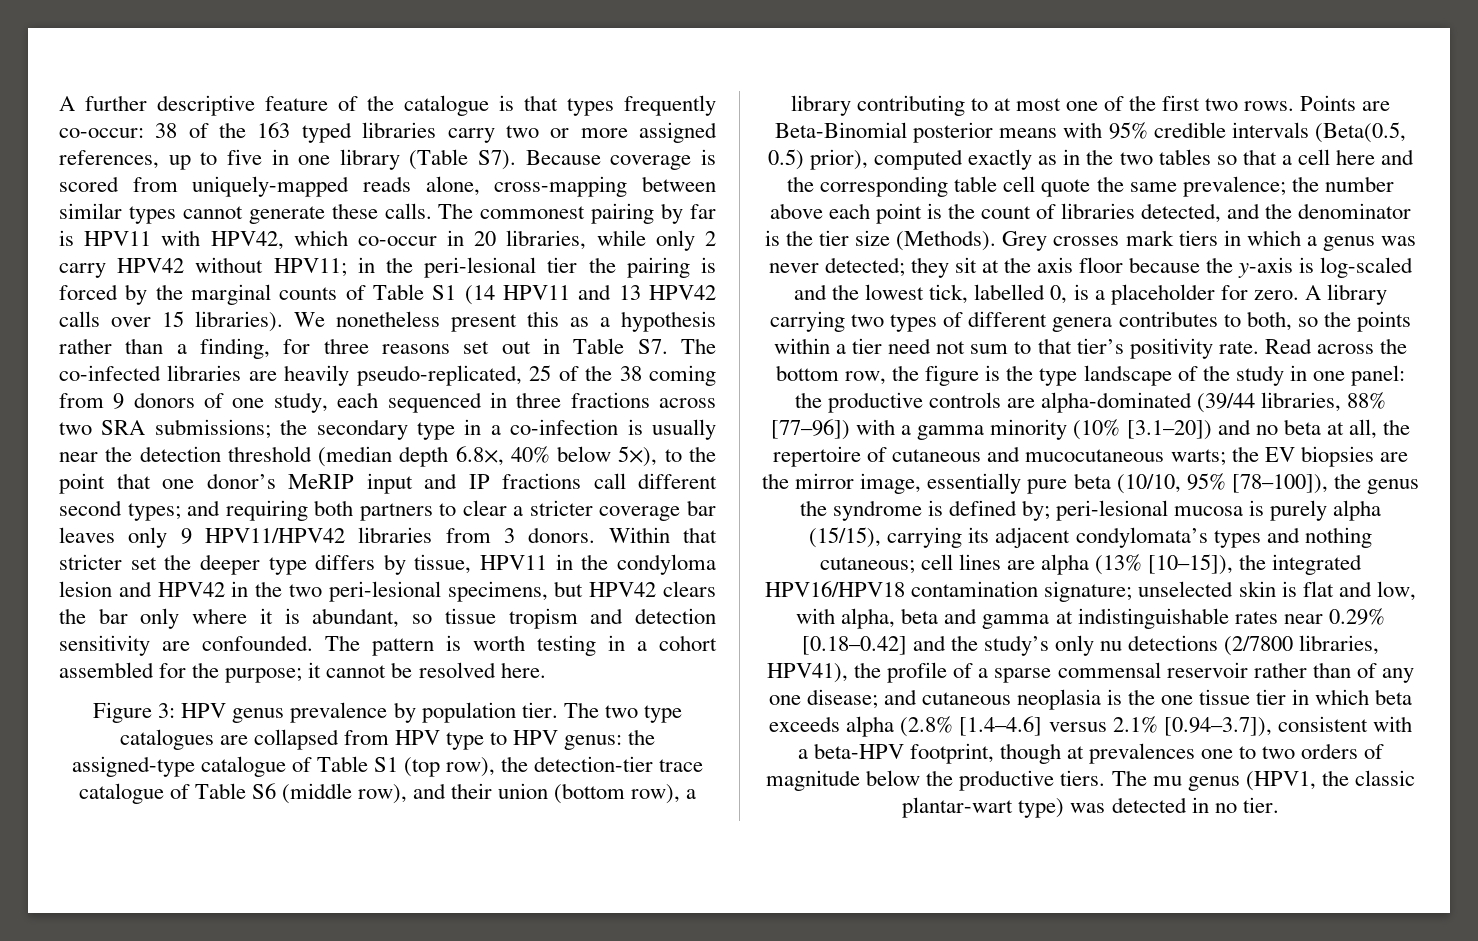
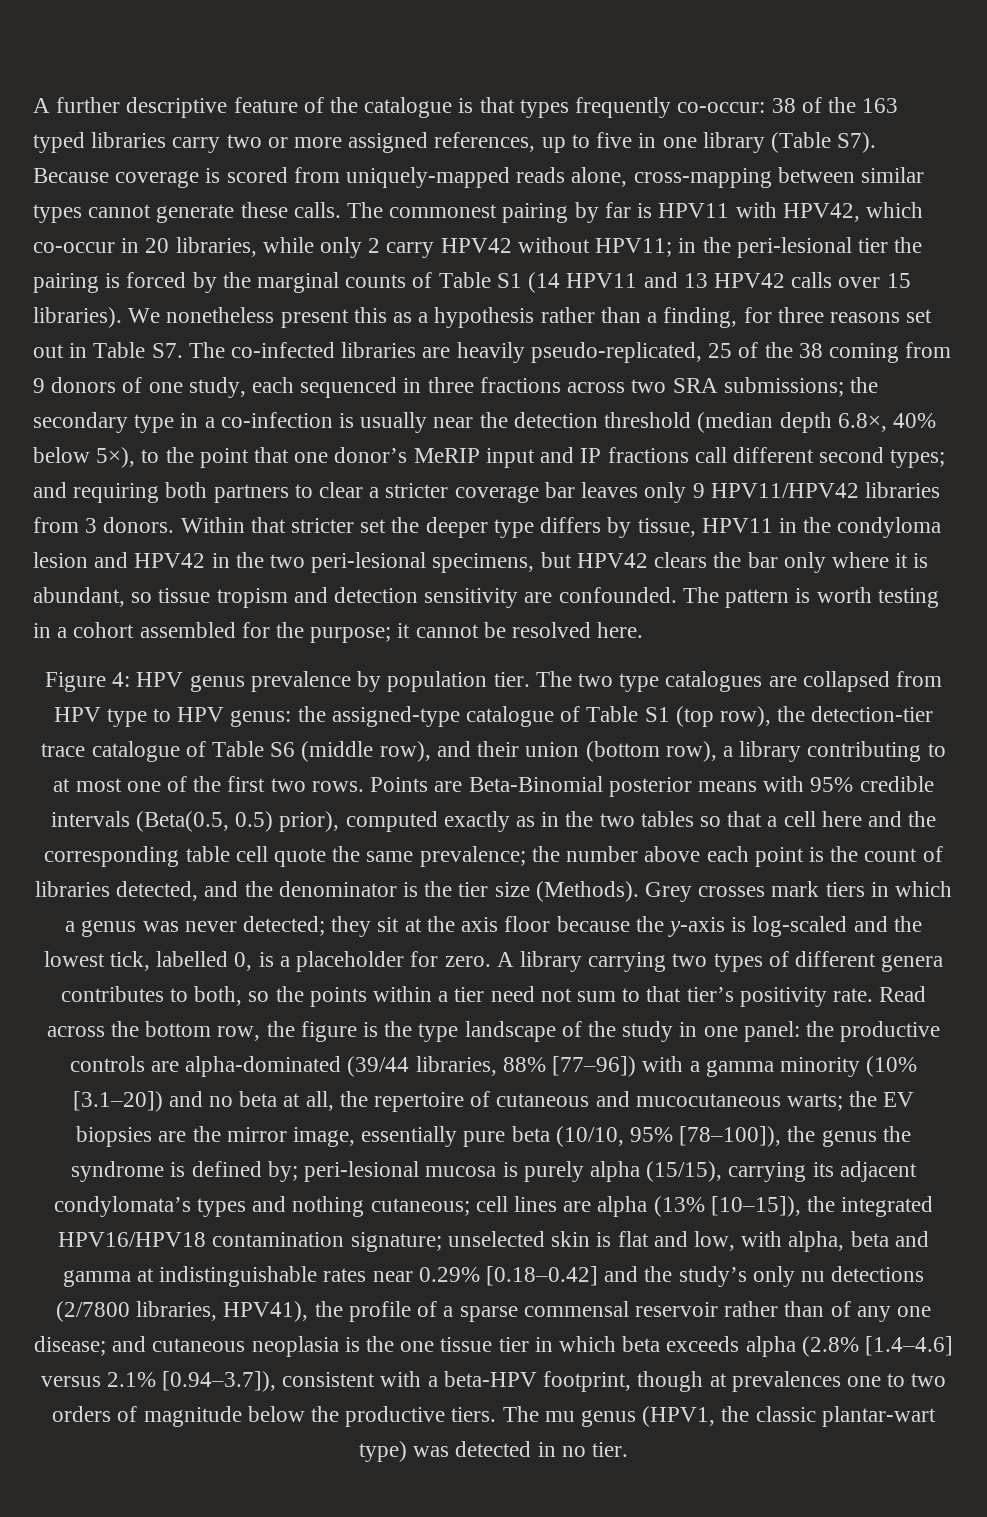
[158,703,176,718] 3: -> [112,672,131,687] 4:

